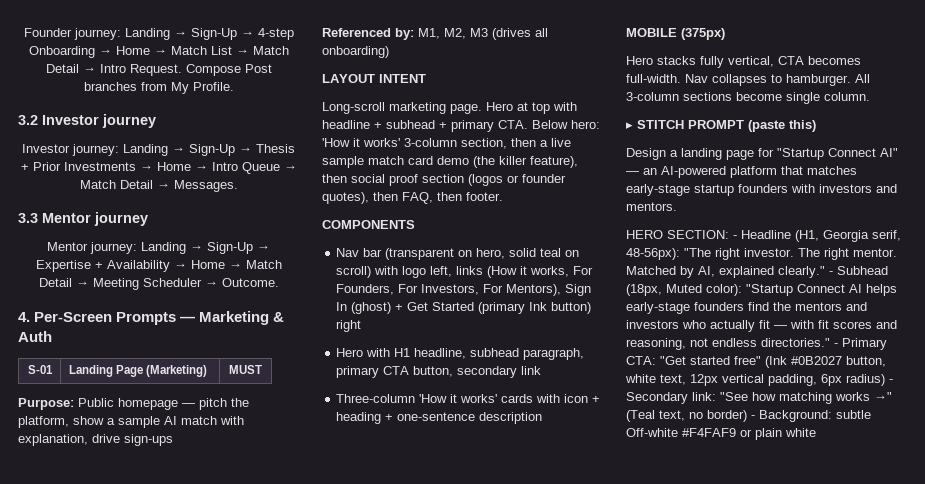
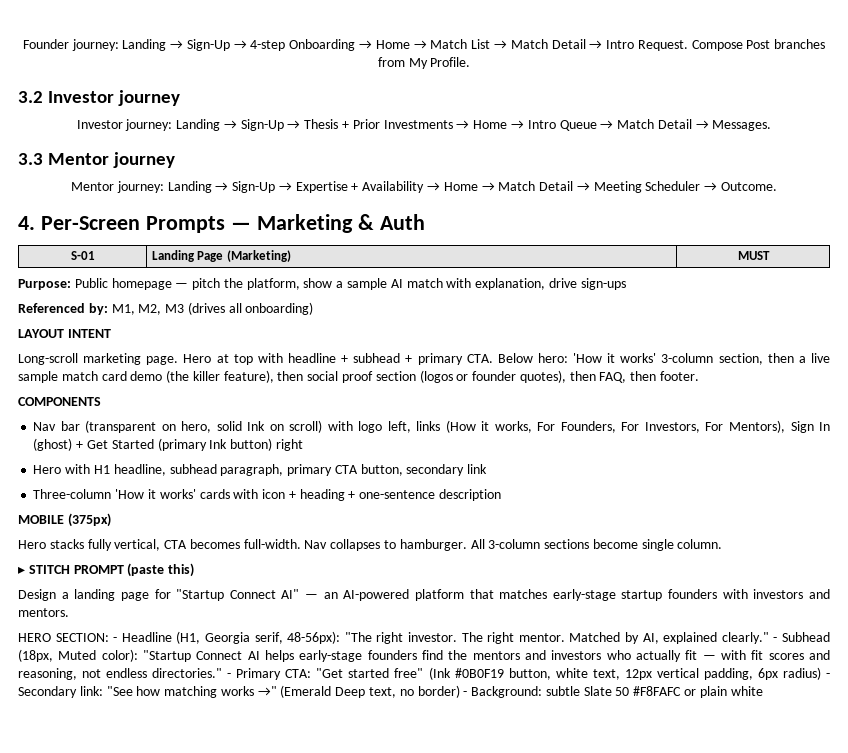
[540,248,562,257] teal -> [247,421,266,431] Ink
[791,356,842,365] #0B2027 -> [454,668,504,678] #0B0F19
[626,410,655,422] (Teal -> [280,685,366,698] (Emerald Deep
[626,428,736,437] Off-white #F4FAF9 -> [583,686,682,696] Slate 50 #F8FAFC

